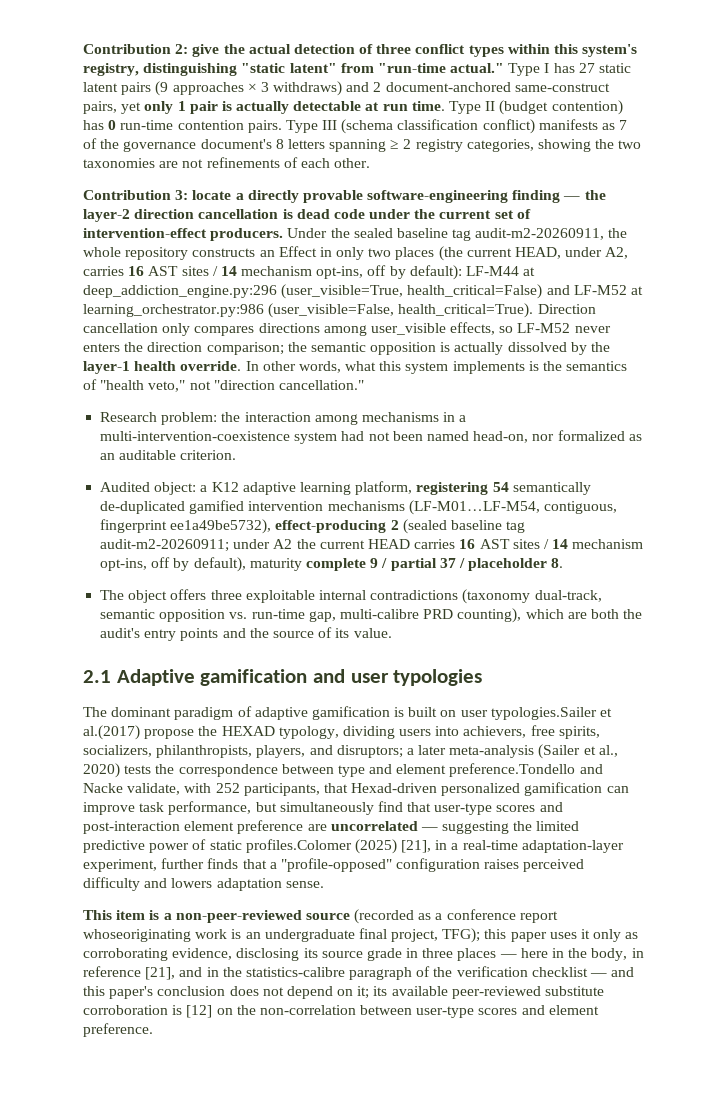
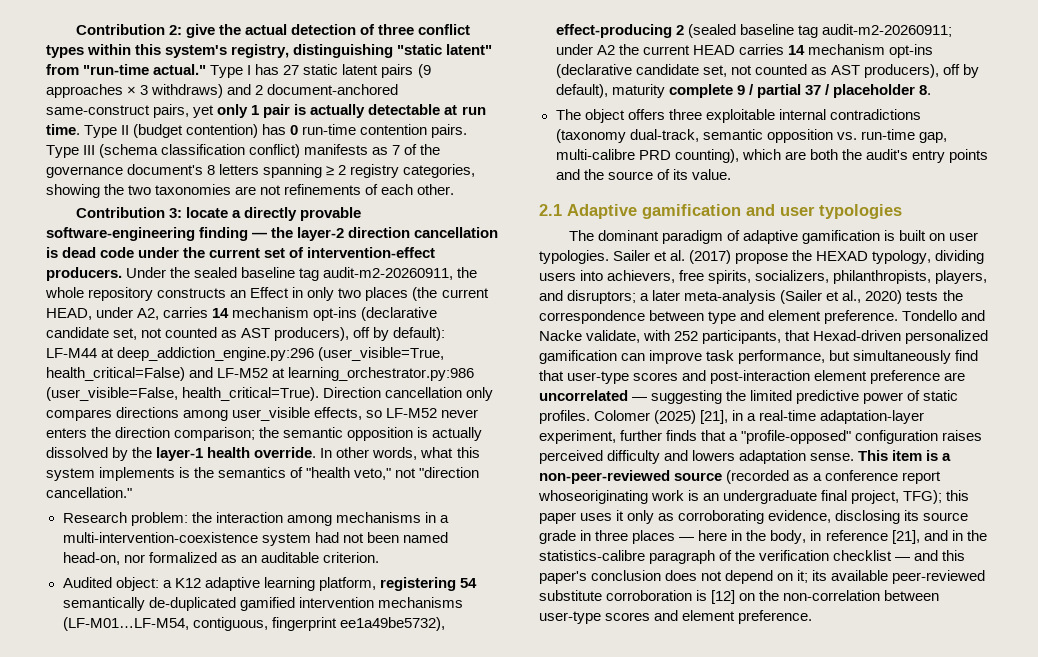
[128,266,364,279] 16 AST sites / 14 mechanism opt-ins, -> [212,307,438,321] [46,327,350,341] 14 mechanism opt-ins (declarative candidate set, not counted as AST producers),
[459,539,644,549] [100,558,148,571] 16 AST sites / 14 mechanism opt-ins, -> [787,44,933,58] [555,64,939,78] 14 mechanism opt-ins (declarative candidate set, not counted as AST producers),
[490,707,613,720] [83,725,140,740] typologies.Sailer et al.(2017) -> [539,250,732,264] typologies. Sailer et al. (2017)
[449,763,576,777] preference.Tondello -> [824,310,958,324] preference. Tondello
[245,839,352,853] profiles.Colomer -> [539,410,651,424] profiles. Colomer
(324, 884) // -> (855, 457) none

